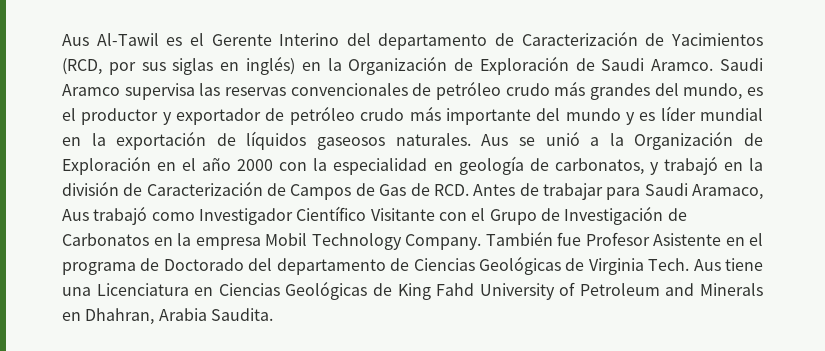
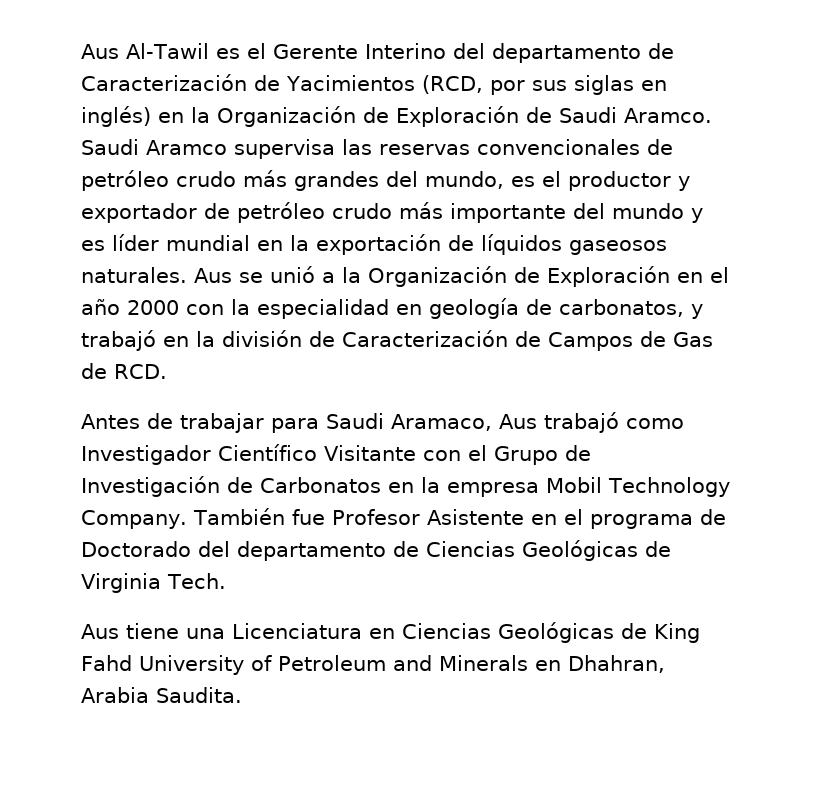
(469, 190) none -> (167, 371) //
(690, 264) none -> (226, 581) //

